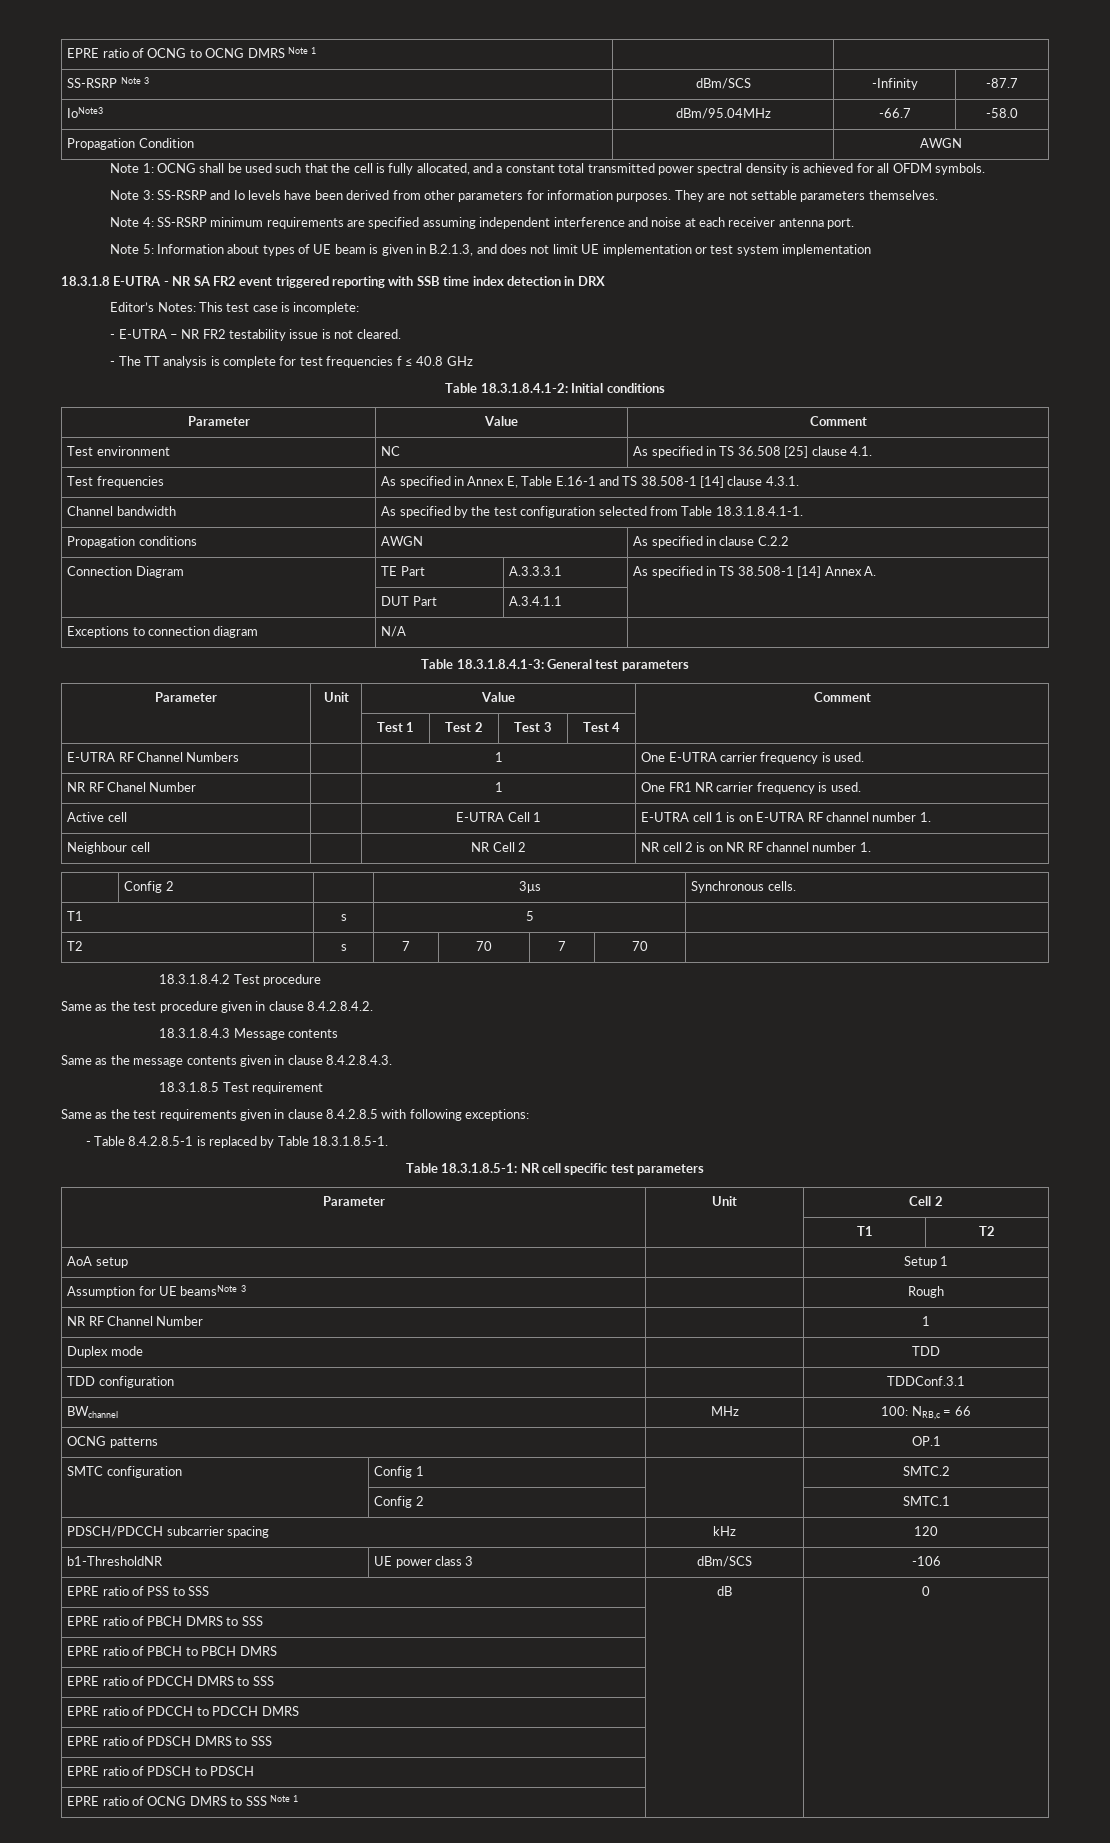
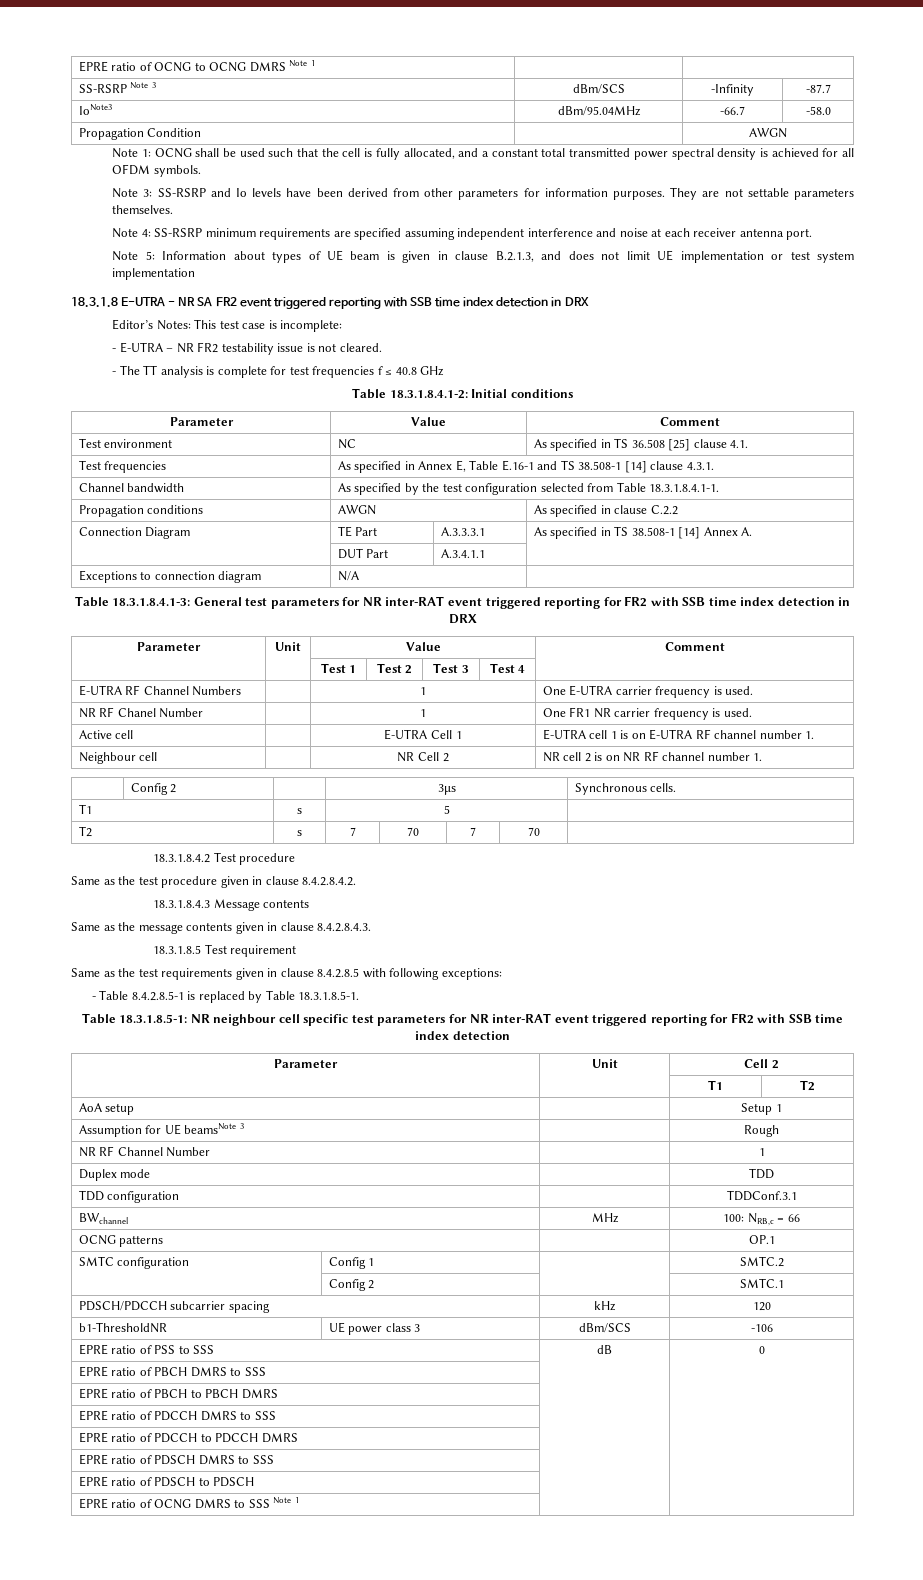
(426, 249) none -> [455,251,489,260] clause
(689, 665) none -> [342,596,851,609] [448,614,477,624] for NR inter-RAT event triggered reporting for FR2 with SSB time index detection in DRX
(540, 1168) none -> [213,1014,277,1026] neighbour
(705, 1169) none -> [448,1013,844,1026] [415,1031,510,1040] for NR inter-RAT event triggered reporting for FR2 with SSB time index detection

